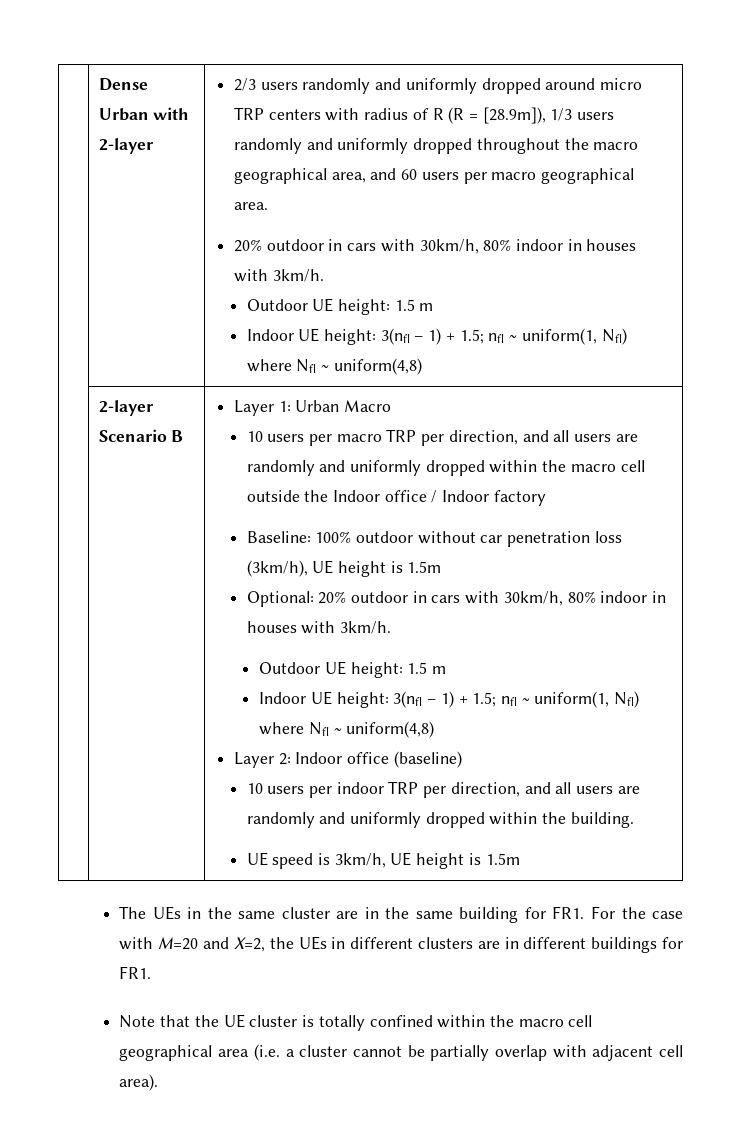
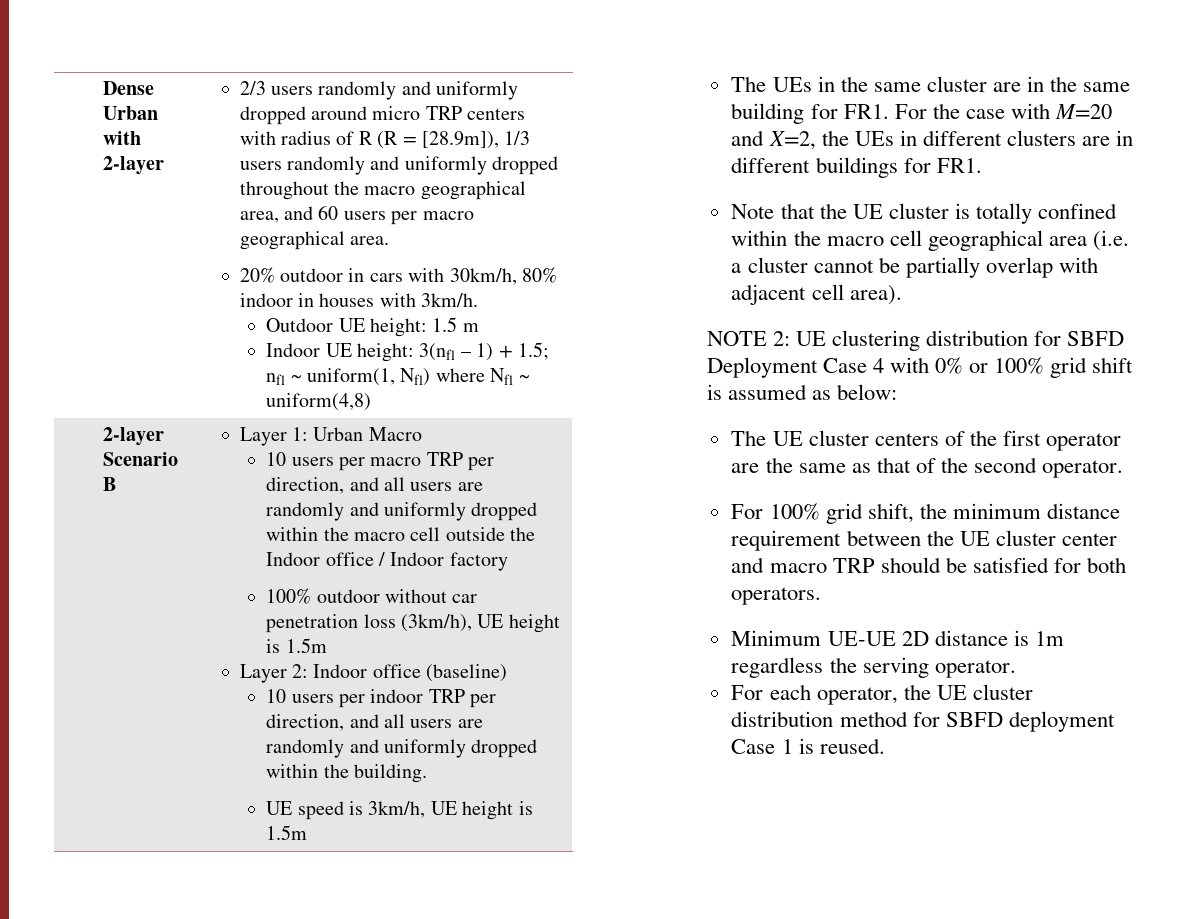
[246,531,311,543] Baseline: -> (508, 561) none
[246,591,667,607] [246,621,391,634] [259,661,447,678] [259,691,640,708] [259,721,435,738] // Optional: 20% outdoor in cars with 30km/h, 80% indoor in houses with 3km/h. // Outdoor UE height: 1.5 m // Indoor UE height: 3(nfl – 1) + 1.5; nfl ~ uniform(1, Nfl) where Nfl ~ uniform(4,8) -> (327, 645) none
(159, 1082) none -> [706,330,1125,351] [706,357,1134,378] [706,384,897,400] [731,430,1121,451] [731,457,1124,478] [731,503,1120,524] [731,530,1117,551] [731,557,1126,573] [731,587,822,605] [731,630,1064,646] [731,657,1016,678] [731,684,1033,705] [731,711,1115,732] [731,738,885,754] // NOTE 2: UE clustering distribution for SBFD Deployment Case 4 with 0% or 100% grid shift is assumed as below: // The UE cluster centers of the first operator are the same as that of the second operator. // For 100% grid shift, the minimum distance requirement between the UE cluster center and macro TRP should be satisfied for both operators. // Minimum UE-UE 2D distance is 1m regardless the serving operator. // For each operator, the UE cluster distribution method for SBFD deployment Case 1 is reused.

